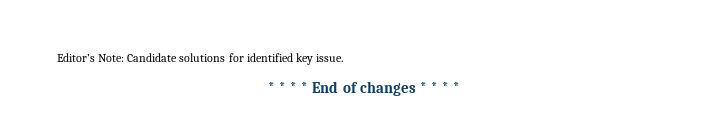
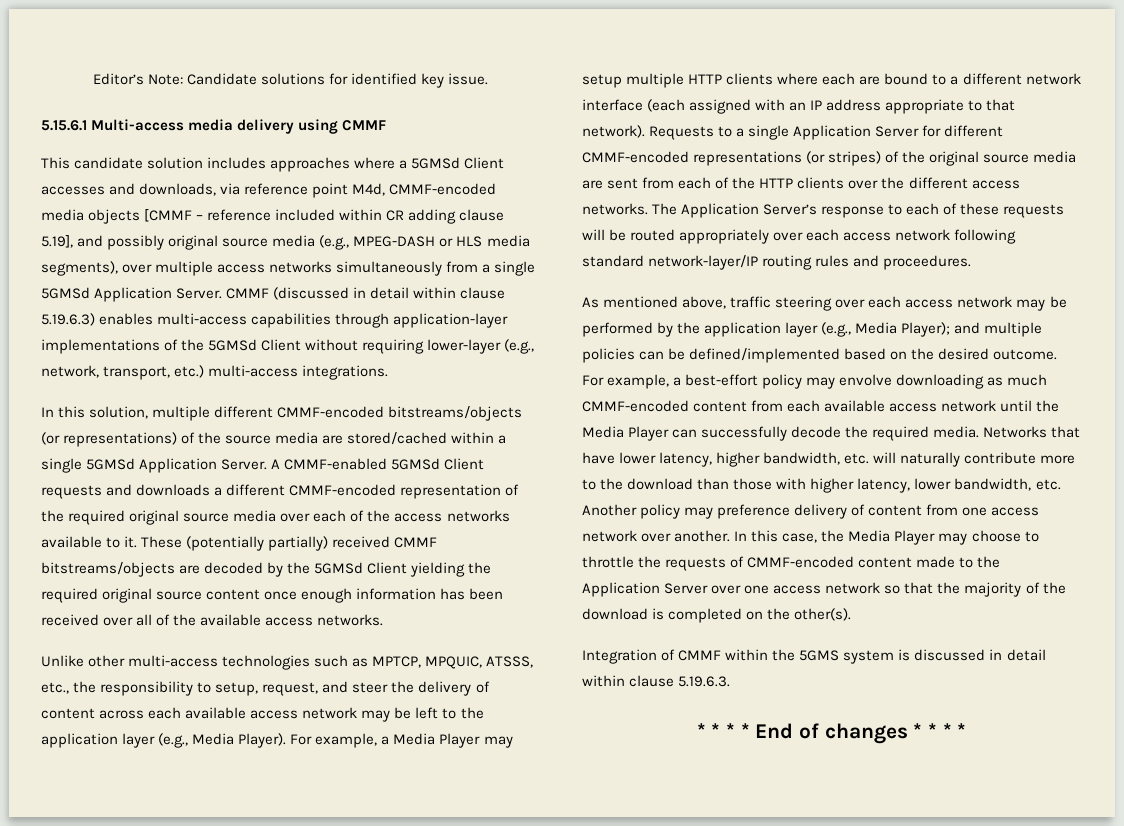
(344, 58) none -> [41,119,387,134] [41,157,505,172] [41,183,497,198] [41,209,505,224] [41,235,530,250] [41,261,536,276] [41,287,506,302] [41,313,509,328] [41,339,535,354] [41,365,389,380] [41,406,523,421] [41,432,507,447] [41,458,485,473] [41,484,520,499] [41,510,510,525] [41,536,438,551] [41,562,492,577] [41,588,504,603] [41,614,384,626] [41,655,534,670] [41,681,490,696] [41,707,484,722] [41,733,513,748] [582,73,1081,88] [582,99,1016,114] [582,125,1004,140] [582,151,1077,166] [582,177,1020,189] [582,203,1065,218] [582,229,1017,244] [582,255,972,270] [582,296,1067,311] [582,322,1043,337] [582,348,1058,363] [582,374,1048,389] [582,400,1060,412] [582,426,1081,441] [582,452,1076,467] [582,478,1061,493] [582,504,1040,519] [582,530,1039,545] [582,556,1001,571] [582,582,1066,597] [582,608,852,623] [582,649,1046,664] [582,675,731,687] // 5.15.6.1 Multi-access media delivery using CMMF // This candidate solution includes approaches where a 5GMSd Client accesses and downloads, via reference point M4d, CMMF-encoded media objects [CMMF – reference included within CR adding clause 5.19], and possibly original source media (e.g., MPEG-DASH or HLS media segments), over multiple access networks simultaneously from a single 5GMSd Application Server. CMMF (discussed in detail within clause 5.19.6.3) enables multi-access capabilities through application-layer implementations of the 5GMSd Client without requiring lower-layer (e.g., network, transport, etc.) multi-access integrations. // In this solution, multiple different CMMF-encoded bitstreams/objects (or representations) of the source media are stored/cached within a single 5GMSd Application Server. A CMMF-enabled 5GMSd Client requests and downloads a different CMMF-encoded representation of the required original source media over each of the access networks available to it. These (potentially partially) received CMMF bitstreams/objects are decoded by the 5GMSd Client yielding the required original source content once enough information has been received over all of the available access networks. // Unlike other multi-access technologies such as MPTCP, MPQUIC, ATSSS, etc., the responsibility to setup, request, and steer the delivery of content across each available access network may be left to the application layer (e.g., Media Player). For example, a Media Player may setup multiple HTTP clients where each are bound to a different network interface (each assigned with an IP address appropriate to that network). Requests to a single Application Server for different CMMF-encoded representations (or stripes) of the original source media are sent from each of the HTTP clients over the different access networks. The Application Server’s response to each of these requests will be routed appropriately over each access network following standard network-layer/IP routing rules and proceedures. // As mentioned above, traffic steering over each access network may be performed by the application layer (e.g., Media Player); and multiple policies can be defined/implemented based on the desired outcome. For example, a best-effort policy may envolve downloading as much CMMF-encoded content from each available access network until the Media Player can successfully decode the required media. Networks that have lower latency, higher bandwidth, etc. will naturally contribute more to the download than those with higher latency, lower bandwidth, etc. Another policy may preference delivery of content from one access network over another. In this case, the Media Player may choose to throttle the requests of CMMF-encoded content made to the Application Server over one access network so that the majority of the download is completed on the other(s). // Integration of CMMF within the 5GMS system is discussed in detail within clause 5.19.6.3.

